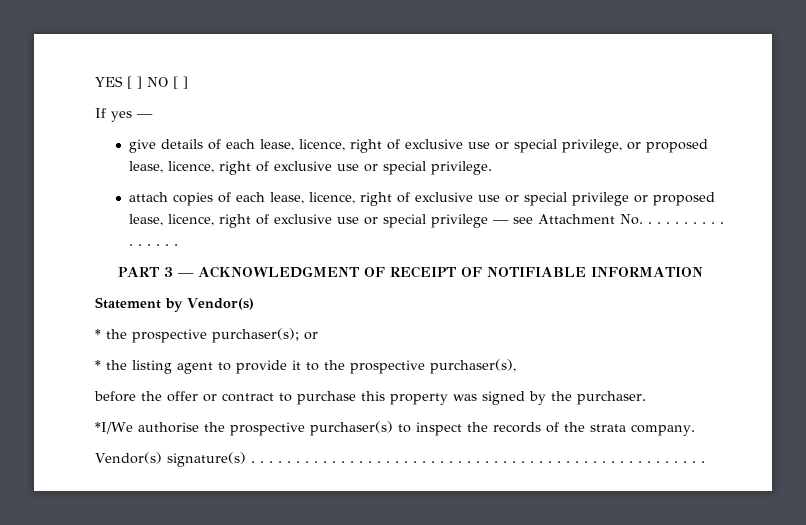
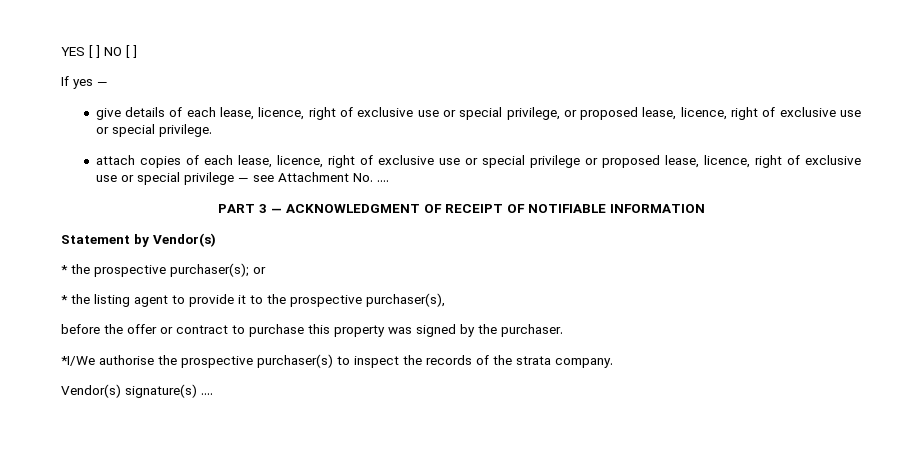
[647,222,724,224] [128,244,178,246] . . . . . . . . . . . . . . . -> [376,180,389,182] ....
[250,461,705,463] . . . . . . . . . . . . . . . . . . . . . . . . . . . . . . . . . . . . . . . . . . . . . . . . . . . -> [201,393,213,395] ....

